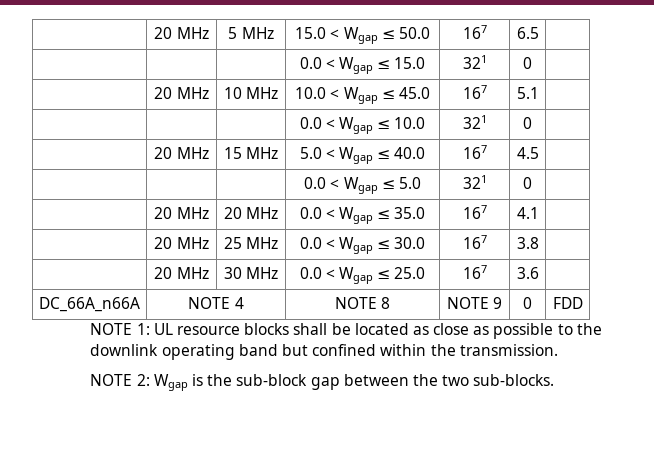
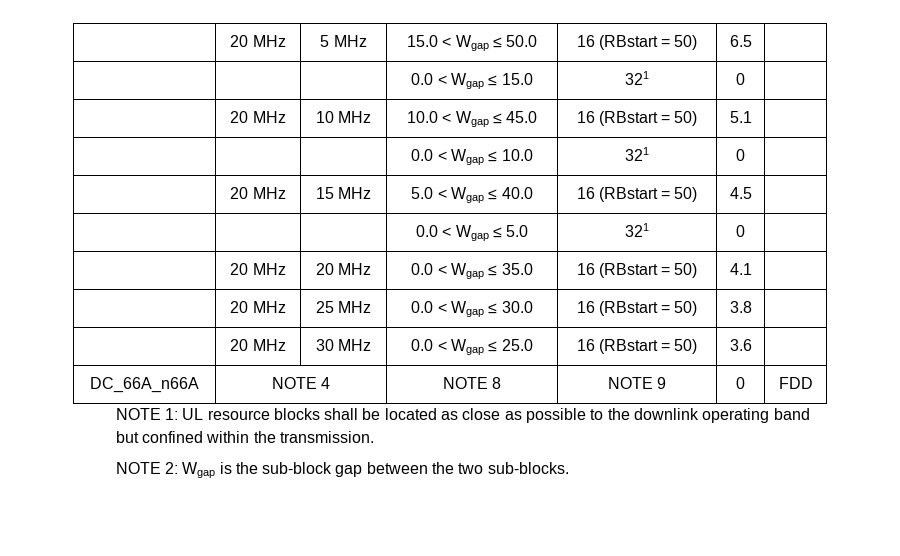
[462,25,487,39] 167 -> [576,35,698,50] 16 (RBstart = 50)
[462,85,487,99] 167 -> [576,111,698,126] 16 (RBstart = 50)
[462,145,487,159] 167 -> [576,187,698,202] 16 (RBstart = 50)
[462,205,487,219] 167 -> [576,263,698,278] 16 (RBstart = 50)
[462,235,487,249] 167 -> [576,301,698,316] 16 (RBstart = 50)
[462,265,487,279] 167 -> [576,339,698,354] 16 (RBstart = 50)

